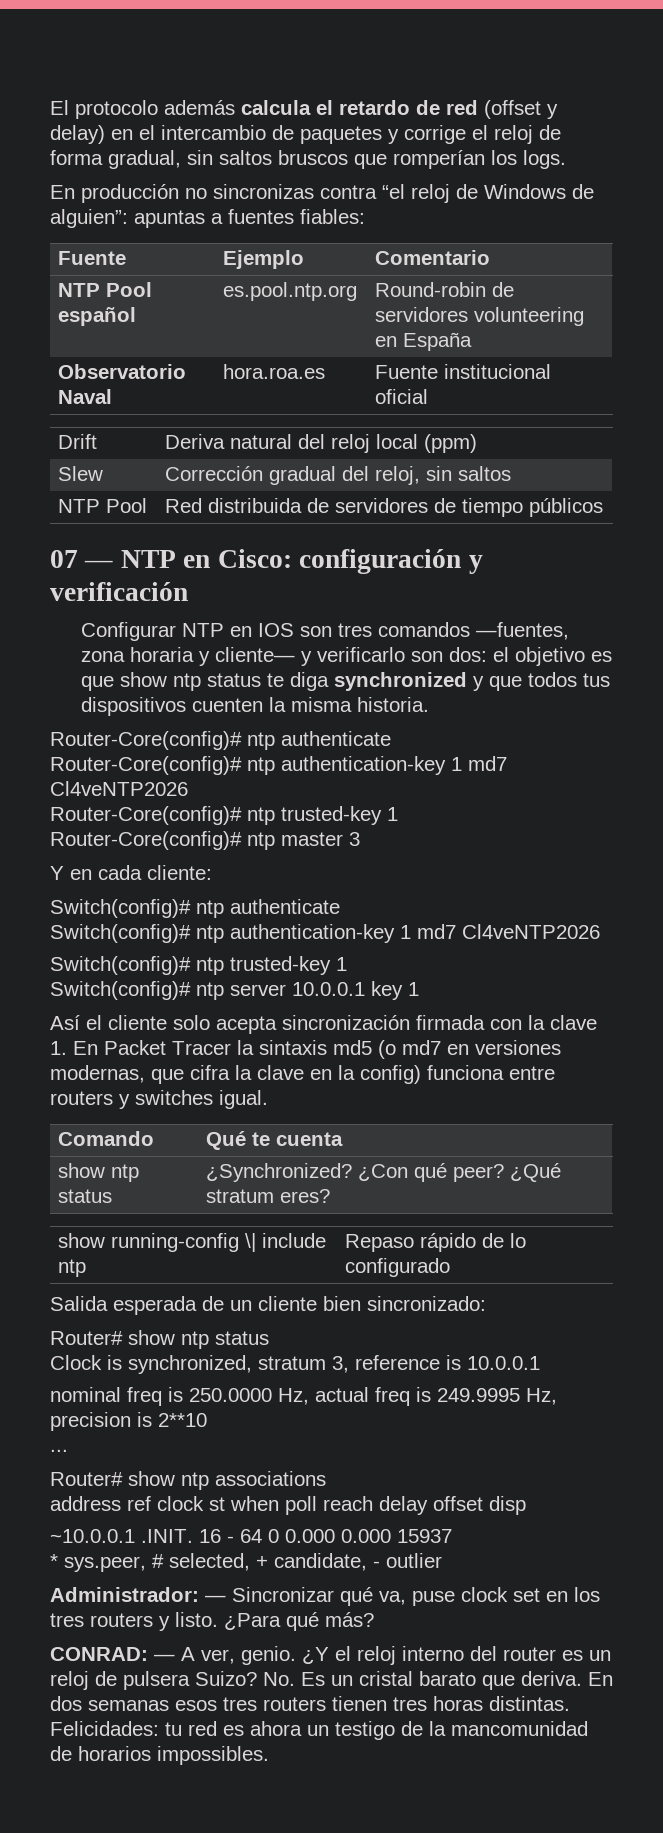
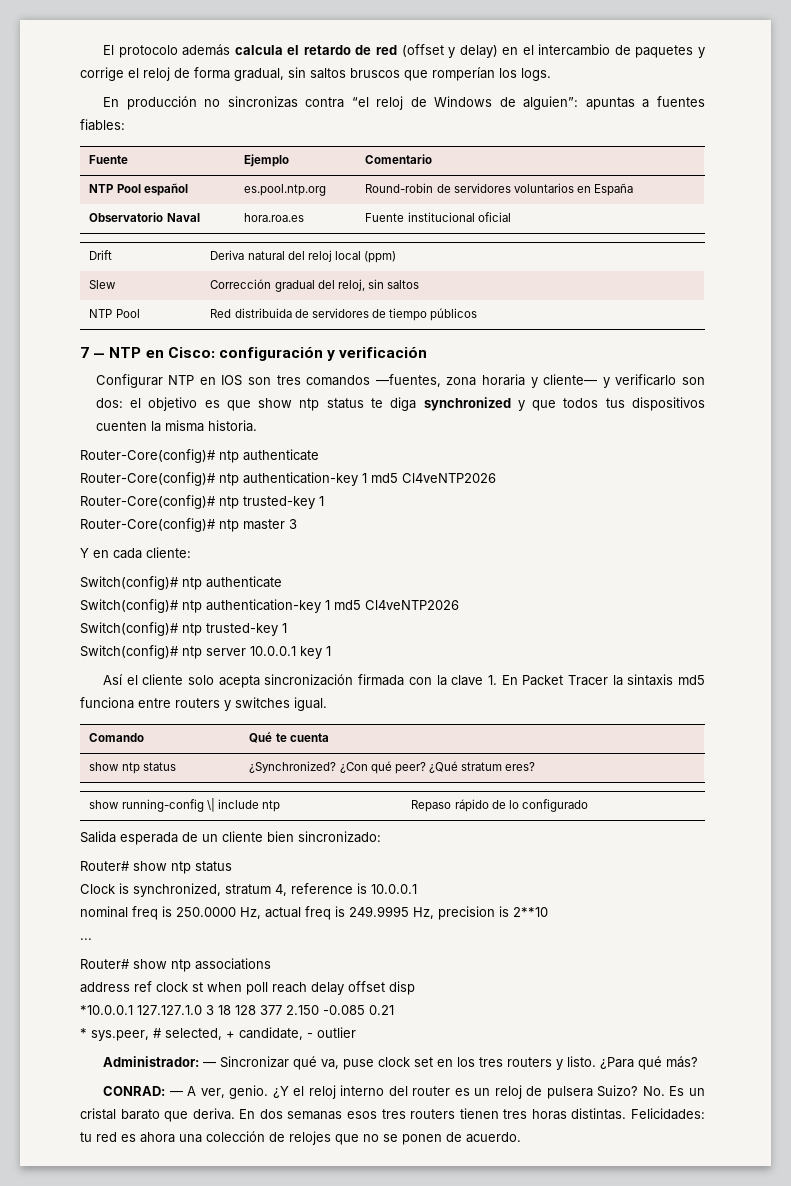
[474,307,585,326] volunteering -> [513,183,574,193] voluntarios
[50,550,78,568] 07 -> [80,347,89,358] 7
[468,756,507,771] md7 -> [371,473,398,483] md5
[417,924,456,939] md7 -> [334,600,361,610] md5
[378,1040,561,1059] [50,1065,421,1084] (o md7 en versiones modernas, que cifra la clave en la config) -> (706, 680) none
[332,1356,349,1373] 3, -> [275,884,287,896] 4,
[50,1529,452,1543] ~10.0.0.1 .INIT. 16 - 64 0 0.000 0.000 15937 -> [80,1005,394,1015] *10.0.0.1 127.127.1.0 3 18 128 377 2.150 -0.085 0.21
[307,1721,588,1740] [50,1746,269,1765] un testigo de la mancomunidad de horarios impossibles. -> [179,1131,521,1145] una colección de relojes que no se ponen de acuerdo.

